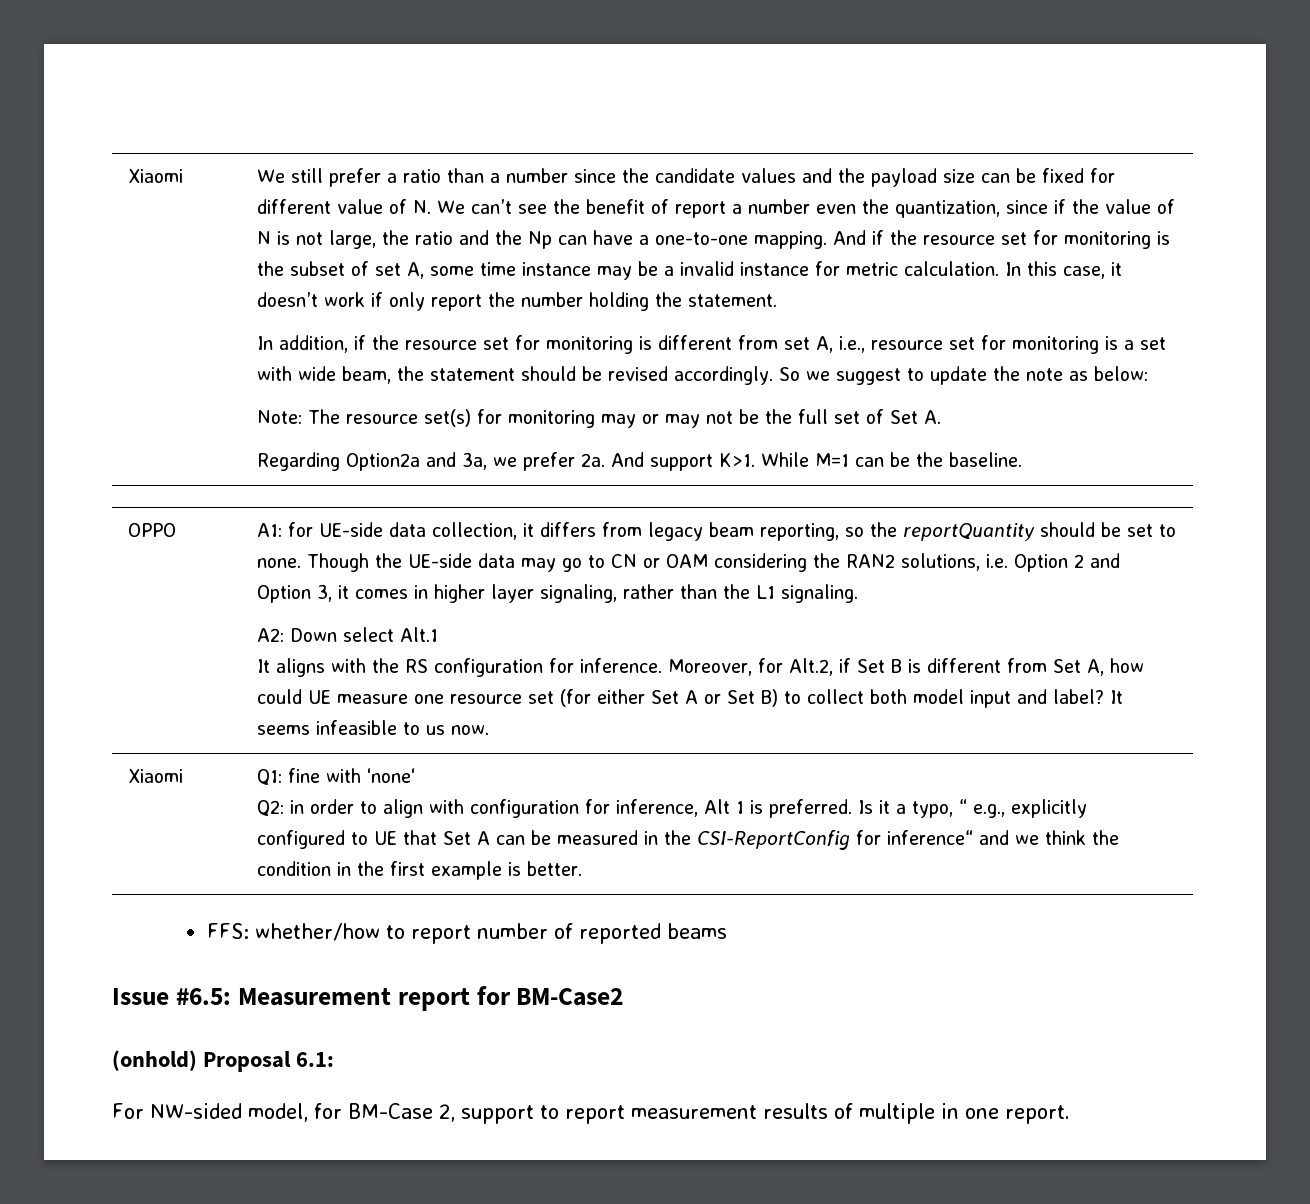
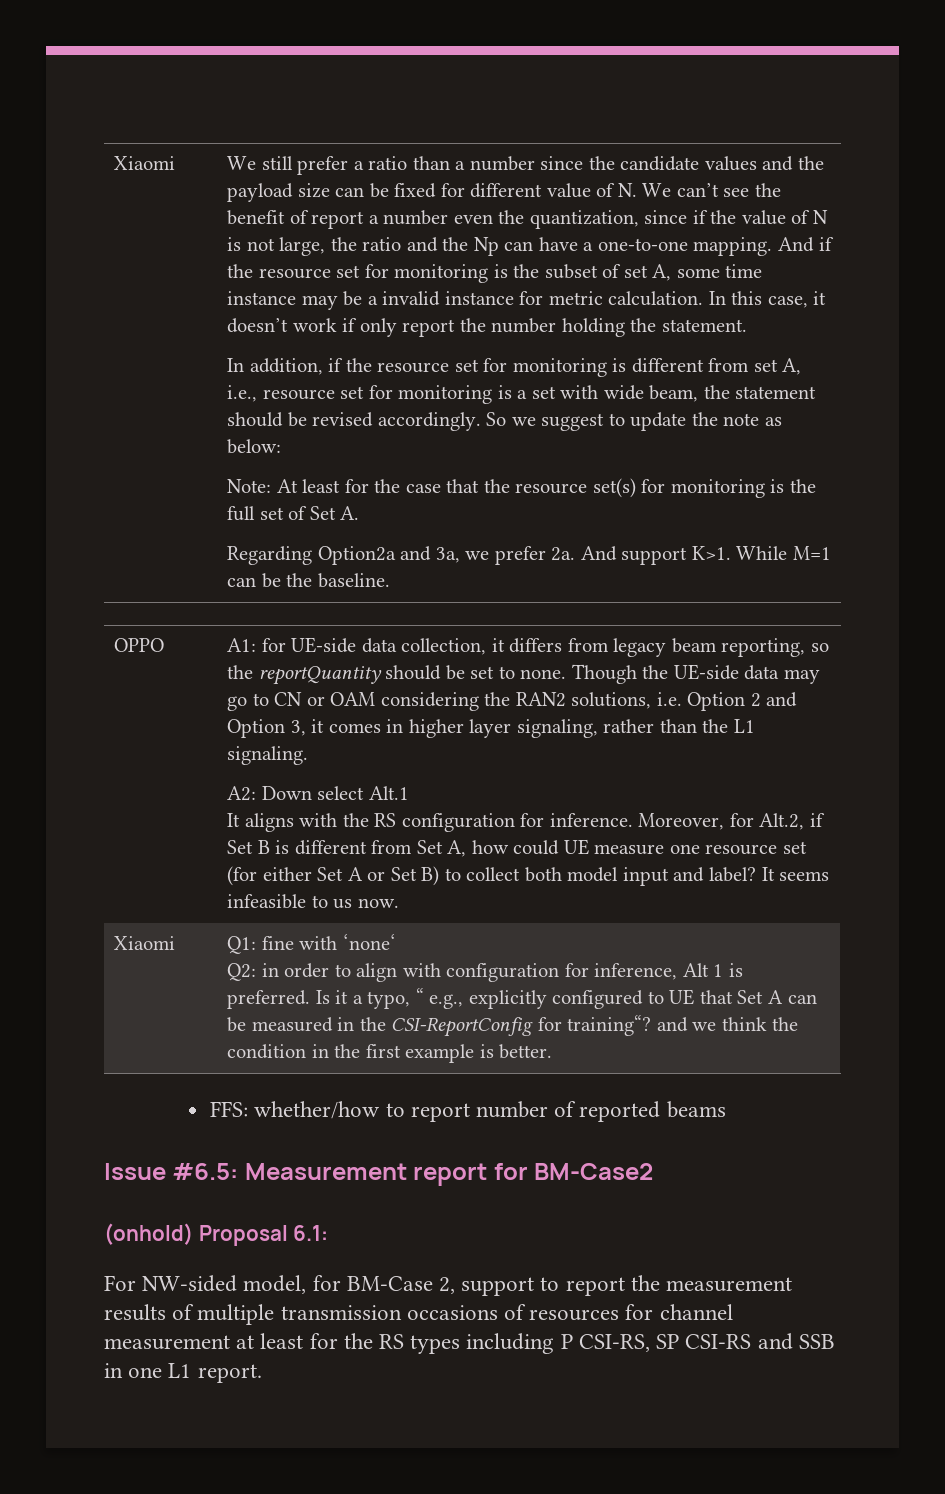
[307,409,759,428] The resource set(s) for monitoring may or may not be -> [276,478,785,498] At least for the case that the resource set(s) for monitoring is
[886,830,973,845] inference“ -> [567,1015,652,1036] training“?
(625, 1114) none -> [630,1275,660,1291] the
(935, 1113) none -> [280,1304,733,1321] [104,1333,835,1354] transmission occasions of resources for channel measurement at least for the RS types including P CSI-RS, SP CSI-RS and SSB
(999, 1113) none -> [168,1363,192,1378] L1

